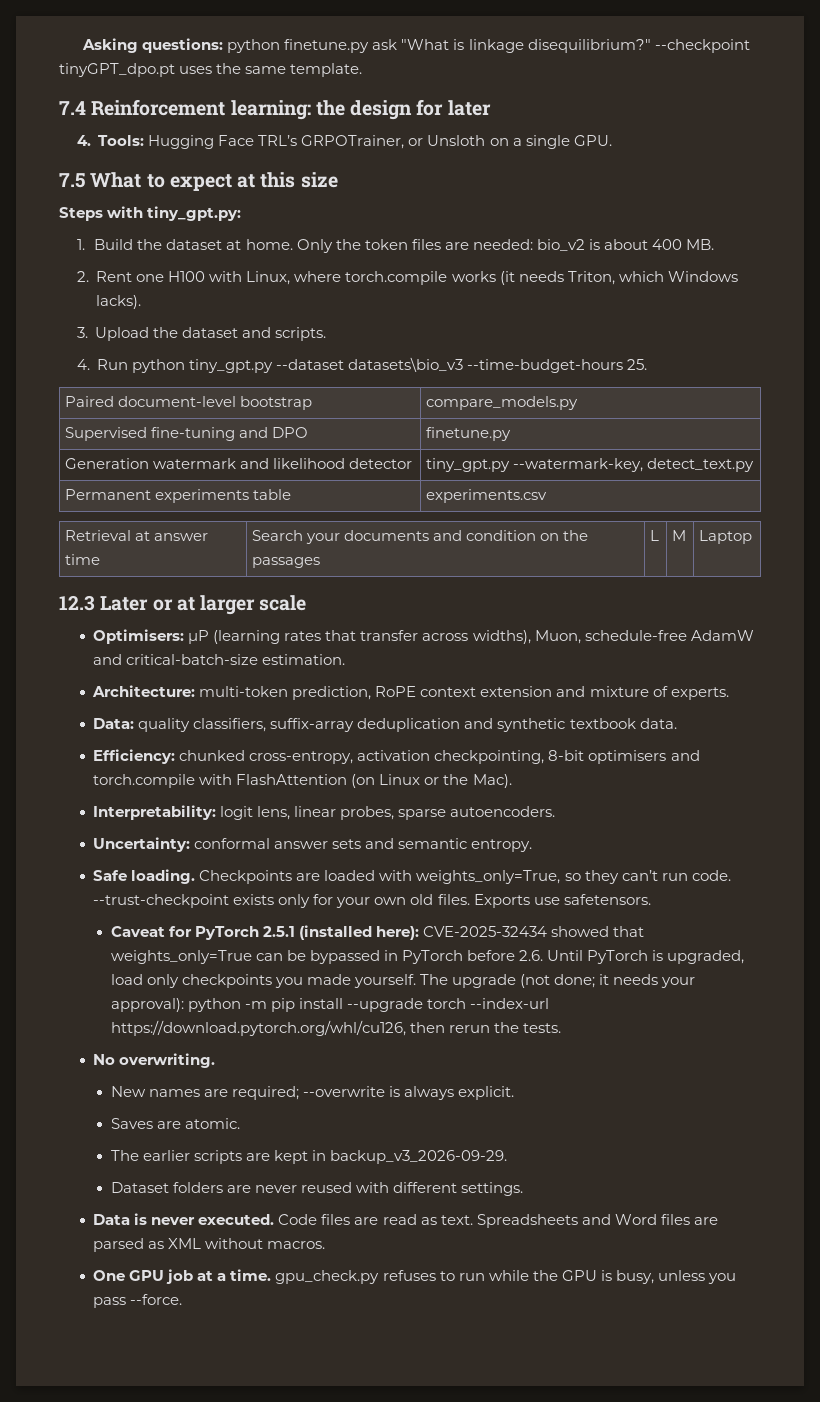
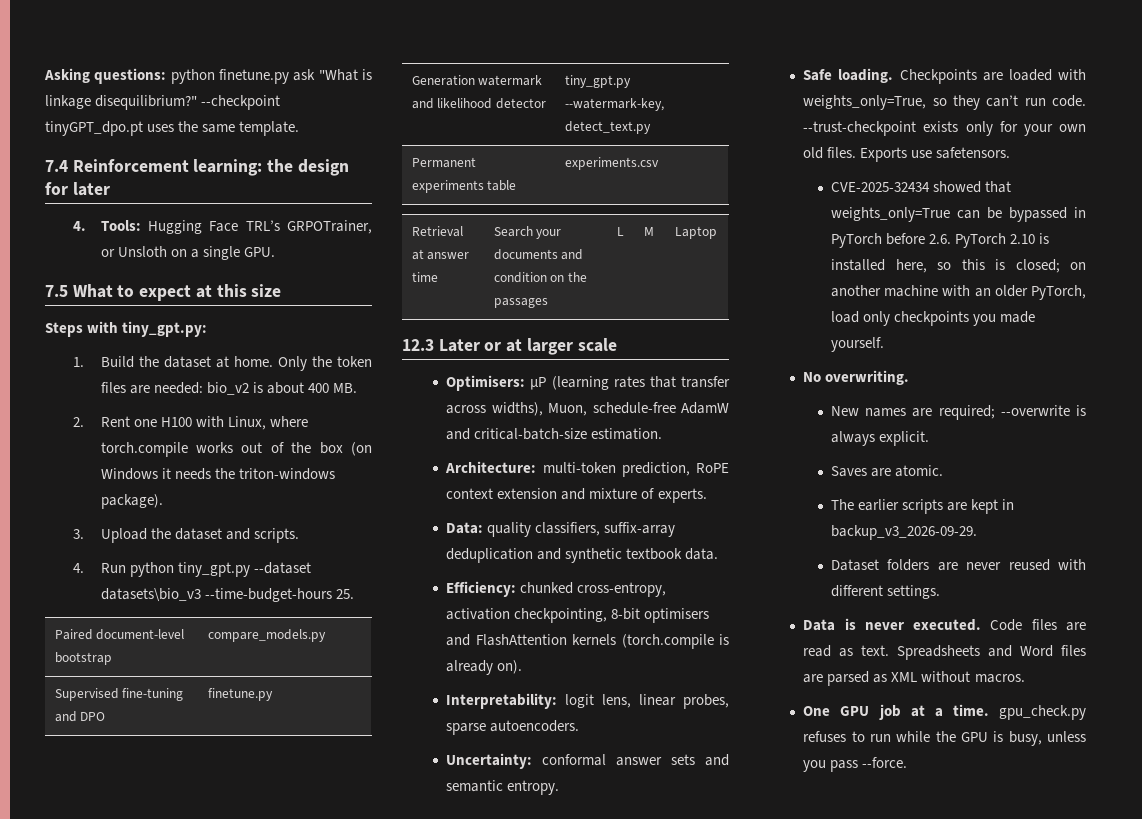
[499,271,738,285] [96,295,142,309] (it needs Triton, which Windows lacks). -> [241,442,372,456] [100,468,335,480] [100,494,163,509] out of the box (on Windows it needs the triton-windows package).
[93,774,512,788] torch.compile with FlashAttention (on Linux or the Mac). -> [475,634,729,649] [446,660,523,675] FlashAttention kernels (torch.compile is already on).
[110,925,420,940] Caveat for PyTorch 2.5.1 (installed here): -> (1011, 153) none
[547,950,745,964] Until PyTorch is upgraded, -> [955,233,1050,248] [831,259,1086,273] [831,285,1086,300] PyTorch 2.10 is installed here, so this is closed; on another machine with an older PyTorch,
[420,974,696,988] [110,998,550,1012] [110,1020,561,1036] The upgrade (not done; it needs your approval): python -m pip install --upgrade torch --index-url https://download.pytorch.org/whl/cu126, then rerun the tests. -> (885, 344) none

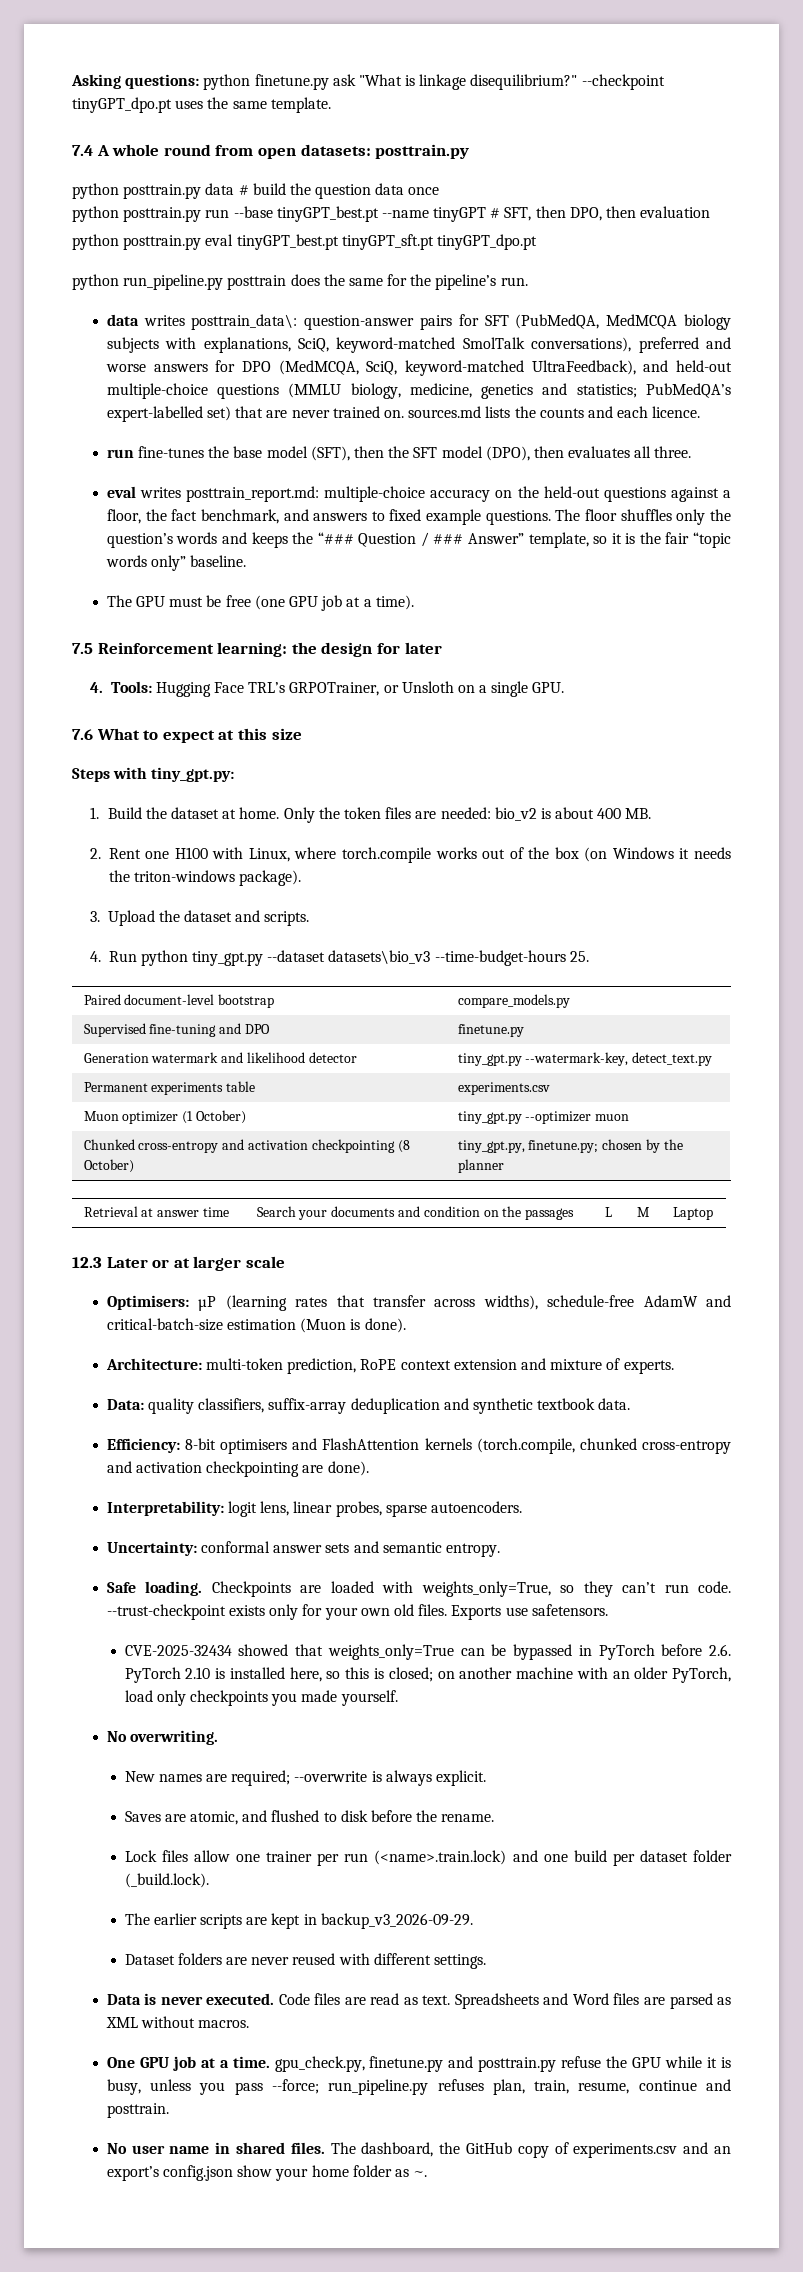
(68, 166) none -> [96,144,470,159] [72,183,440,199] [72,206,711,222] [72,234,537,250] [72,274,528,290] [106,314,731,330] [106,337,731,353] [105,360,732,376] [106,383,732,399] [106,406,701,422] [106,446,692,461] [106,486,731,502] [106,509,732,525] [106,532,732,548] [105,555,247,571] [106,595,414,611] [72,643,93,654] A whole round from open datasets: posttrain.py // python posttrain.py data # build the question data once // python posttrain.py run --base tinyGPT_best.pt --name tinyGPT # SFT, then DPO, then evaluation // python posttrain.py eval tinyGPT_best.pt tinyGPT_sft.pt tinyGPT_dpo.pt // python run_pipeline.py posttrain does the same for the pipeline’s run. // data writes posttrain_data\: question-answer pairs for SFT (PubMedQA, MedMCQA biology subjects with explanations, SciQ, keyword-matched SmolTalk conversations), preferred and worse answers for DPO (MedMCQA, SciQ, keyword-matched UltraFeedback), and held-out multiple-choice questions (MMLU biology, medicine, genetics and statistics; PubMedQA’s expert-labelled set) that are never trained on. sources.md lists the counts and each licence. // run fine-tunes the base model (SFT), then the SFT model (DPO), then evaluates all three. // eval writes posttrain_report.md: multiple-choice accuracy on the held-out questions against a floor, the fact benchmark, and answers to fixed example questions. The floor shuffles only the question’s words and keeps the “### Question / ### Answer” template, so it is the fair “topic words only” baseline. // The GPU must be free (one GPU job at a time). // 7.5
[45,285,68,297] 7.5 -> [72,729,93,740] 7.6
(659, 163) none -> [83,1110,247,1124] [457,1111,630,1124] [83,1139,410,1153] [83,1159,134,1173] [457,1139,683,1153] [457,1159,504,1173] // Muon optimizer (1 October) | tiny_gpt.py --optimizer muon // Chunked cross-entropy and activation checkpointing (8 October) | tiny_gpt.py, finetune.py; chosen by the planner
[548,403,588,416] Muon, -> (538, 1302) none
[591,428,663,440] estimation. -> [227,1318,406,1333] estimation (Muon is done).
[520,582,667,597] [446,608,608,623] chunked cross-entropy, activation checkpointing, -> (180, 1445) none
[621,634,729,649] [446,660,523,675] (torch.compile is already on). -> [476,1438,731,1454] [106,1461,369,1477] (torch.compile, chunked cross-entropy and activation checkpointing are done).
[895,465,944,477] atomic. -> [190,1810,495,1825] [124,1850,732,1866] [124,1873,209,1888] atomic, and flushed to disk before the rename. // Lock files allow one trainer per run (<name>.train.lock) and one build per dataset folder (_build.lock).
[999,705,1086,720] [803,731,988,742] gpu_check.py refuses to run while the GPU -> [274,2056,718,2072] gpu_check.py, finetune.py and posttrain.py refuse the GPU while it
[862,757,908,768] --force. -> [272,2079,731,2095] [106,2103,169,2118] [106,2142,731,2158] [106,2165,428,2181] --force; run_pipeline.py refuses plan, train, resume, continue and posttrain. // No user name in shared files. The dashboard, the GitHub copy of experiments.csv and an export’s config.json show your home folder as ~.

